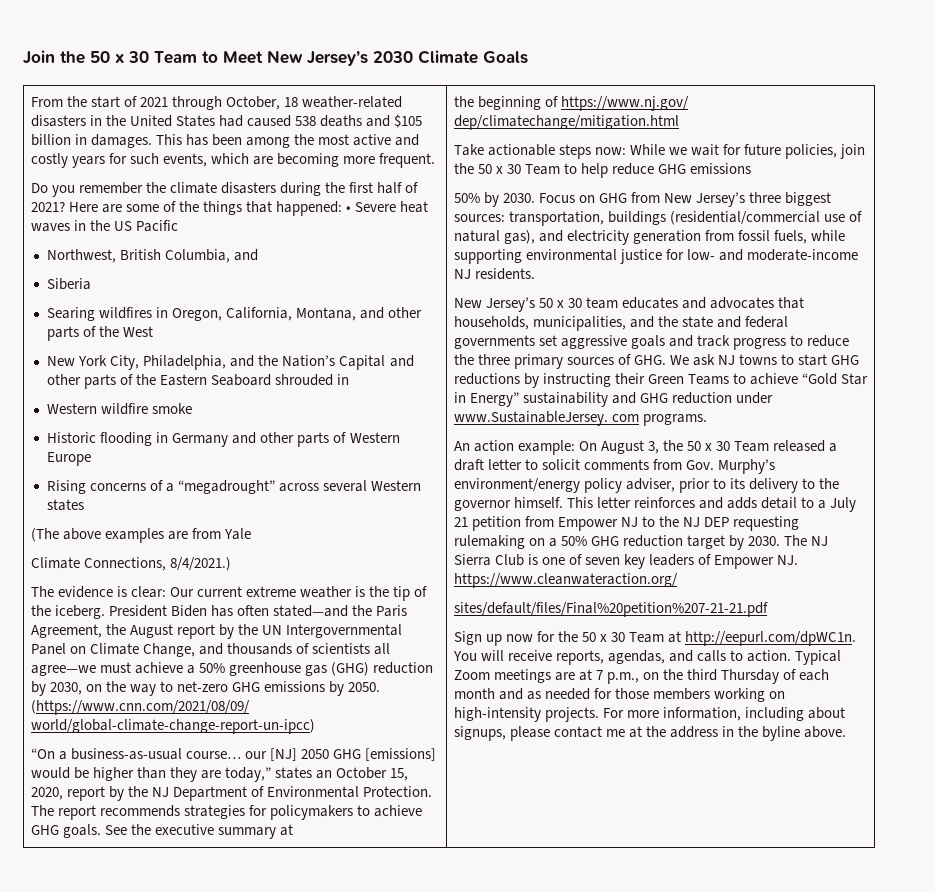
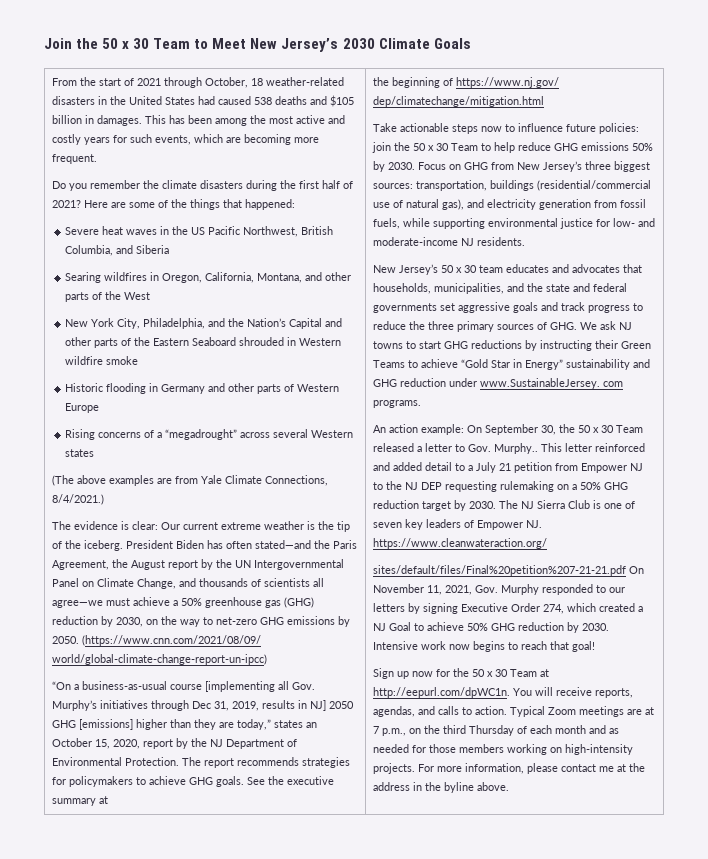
[346,206,352,212] • -> (296, 204) //
(178, 226) // -> (240, 230) none
(259, 255) // -> (133, 249) none
(350, 379) // -> (296, 341) none
(251, 534) // -> (223, 479) none
[185,748,297,761] course… our [NJ] -> [170,681,316,692] [52,700,327,711] course [implementing all Gov. Murphy’s initiatives through Dec 31, 2019, results in NJ]
[30,767,89,779] would be -> (134, 724) none
[594,144,838,159] now: While we wait for future policies, -> [481,123,640,134] now to influence future policies:
(752, 168) // -> (630, 146) none
[600,440,659,454] August 3, -> [485,424,557,435] September 30,
[453,459,484,471] draft -> (423, 449) none
[541,459,775,474] [453,478,840,493] [453,497,757,511] solicit comments from Gov. Murphy’s environment/energy policy adviser, prior to its delivery to the governor himself. This letter reinforces and adds -> [468,443,646,454] [373,462,423,471] Gov. Murphy.. This letter reinforced and added
(768, 609) none -> [629,566,645,574] [373,584,626,595] [373,603,644,614] [373,622,610,633] [373,641,596,652] On November 11, 2021, Gov. Murphy responded to our letters by signing Executive Order 274, which created a NJ Goal to achieve 50% GHG reduction by 2030. Intensive work now begins to reach that goal!
[744,707,845,721] [453,726,506,741] including about signups, -> (525, 768) none

